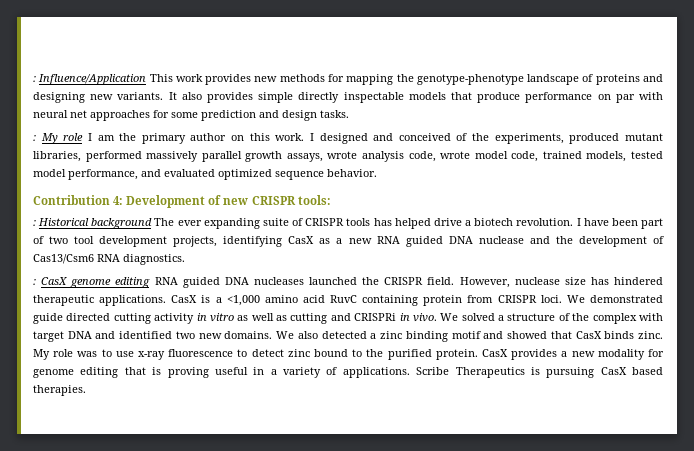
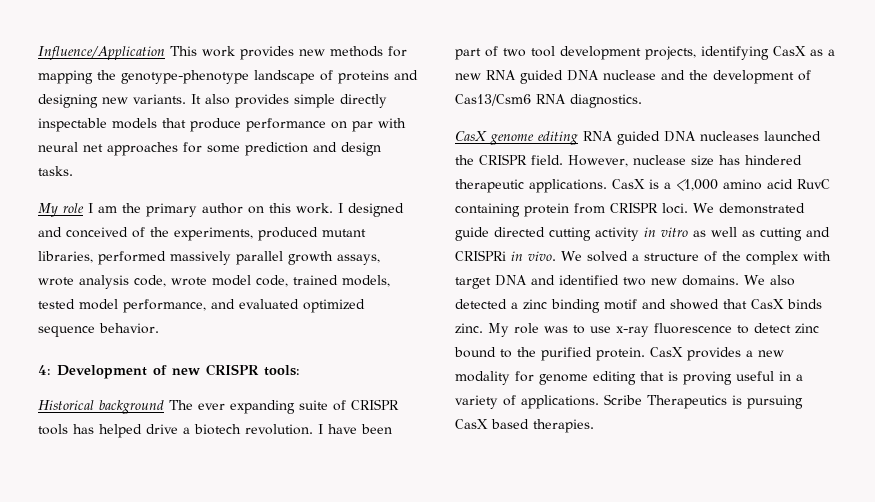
[33,76,36,82] : -> (38, 53) none
[33,135,36,141] : -> (73, 171) none
[33,195,110,205] Contribution -> (159, 328) none
[33,220,36,226] : -> (300, 370) none
[33,279,36,285] : -> (642, 101) none

